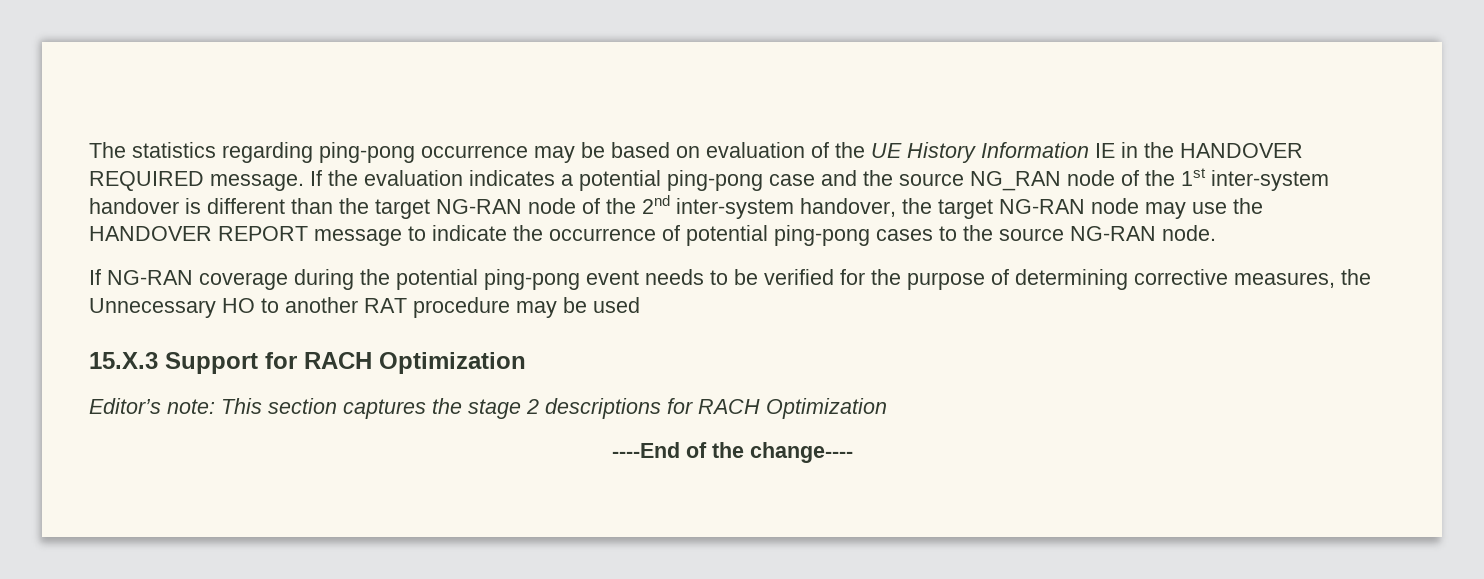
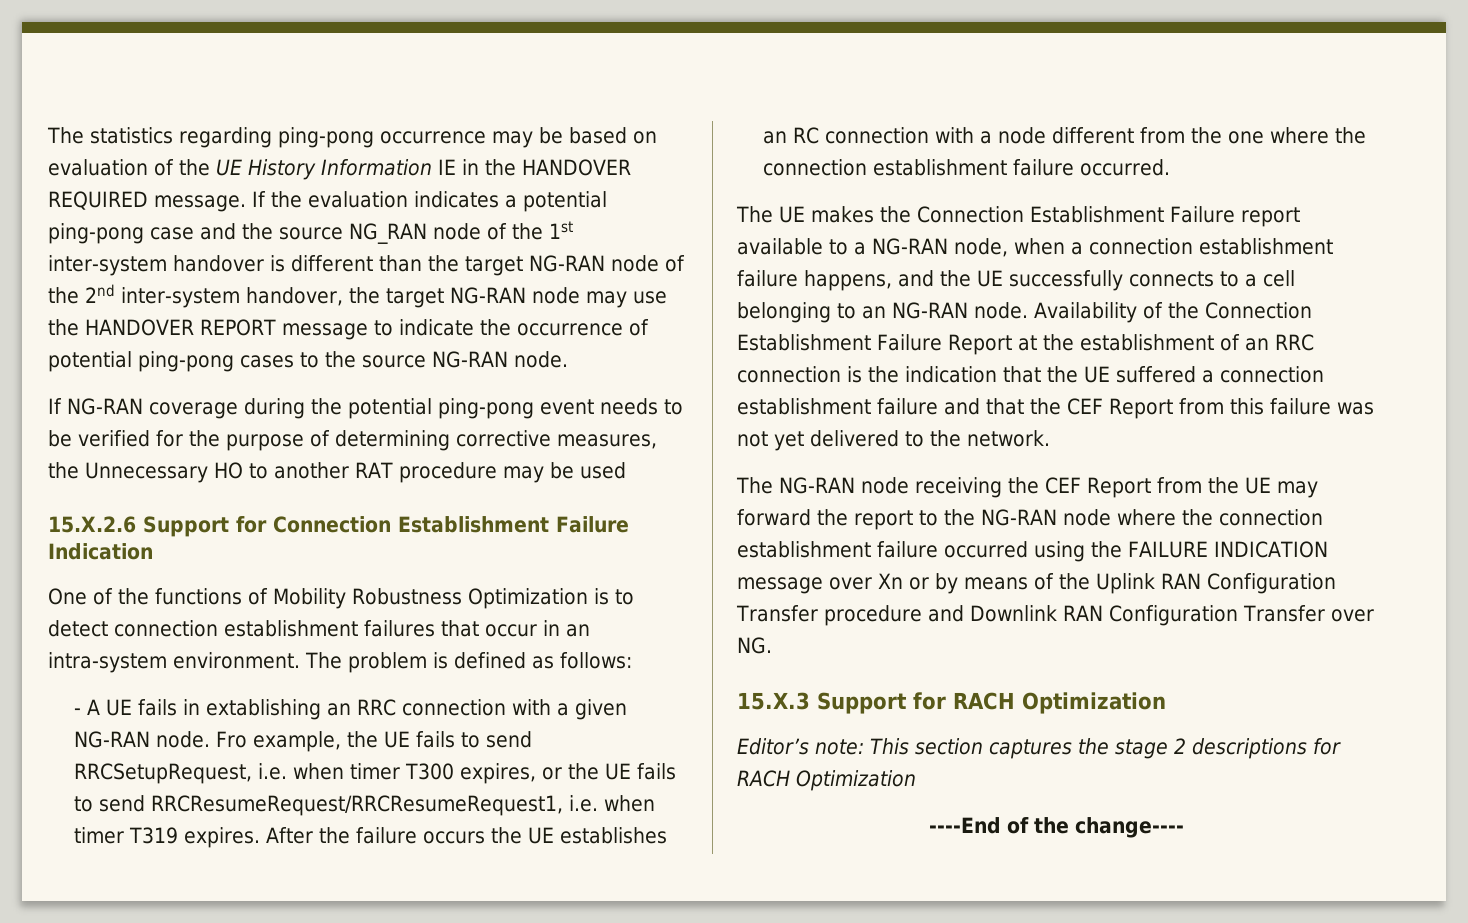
(640, 305) none -> [48,516,629,537] [48,543,153,560] [48,588,634,609] [48,620,590,637] [48,652,632,673] [73,699,627,720] [73,731,532,752] [73,763,676,784] [73,795,655,816] [73,827,667,848] [762,127,1366,144] [762,159,1170,176] [736,206,1300,227] [737,238,1333,257] [737,270,1295,291] [737,302,1312,323] [737,334,1314,355] [737,366,1324,383] [737,398,1374,419] [737,430,1050,451] [736,477,1318,498] [737,509,1323,530] [737,541,1328,562] [737,573,1336,594] [736,605,1374,626] [737,637,772,654] // 15.X.2.6 Support for Connection Establishment Failure Indication // One of the functions of Mobility Robustness Optimization is to detect connection establishment failures that occur in an intra-system environment. The problem is defined as follows: // - A UE fails in extablishing an RRC connection with a given NG-RAN node. Fro example, the UE fails to send RRCSetupRequest, i.e. when timer T300 expires, or the UE fails to send RRCResumeRequest/RRCResumeRequest1, i.e. when timer T319 expires. After the failure occurs the UE establishes an RC connection with a node different from the one where the connection establishment failure occurred. // The UE makes the Connection Establishment Failure report available to a NG-RAN node, when a connection establishment failure happens, and the UE successfully connects to a cell belonging to an NG-RAN node. Availability of the Connection Establishment Failure Report at the establishment of an RRC connection is the indication that the UE suffered a connection establishment failure and that the CEF Report from this failure was not yet delivered to the network. // The NG-RAN node receiving the CEF Report from the UE may forward the report to the NG-RAN node where the connection establishment failure occurred using the FAILURE INDICATION message over Xn or by means of the Uplink RAN Configuration Transfer procedure and Downlink RAN Configuration Transfer over NG.

